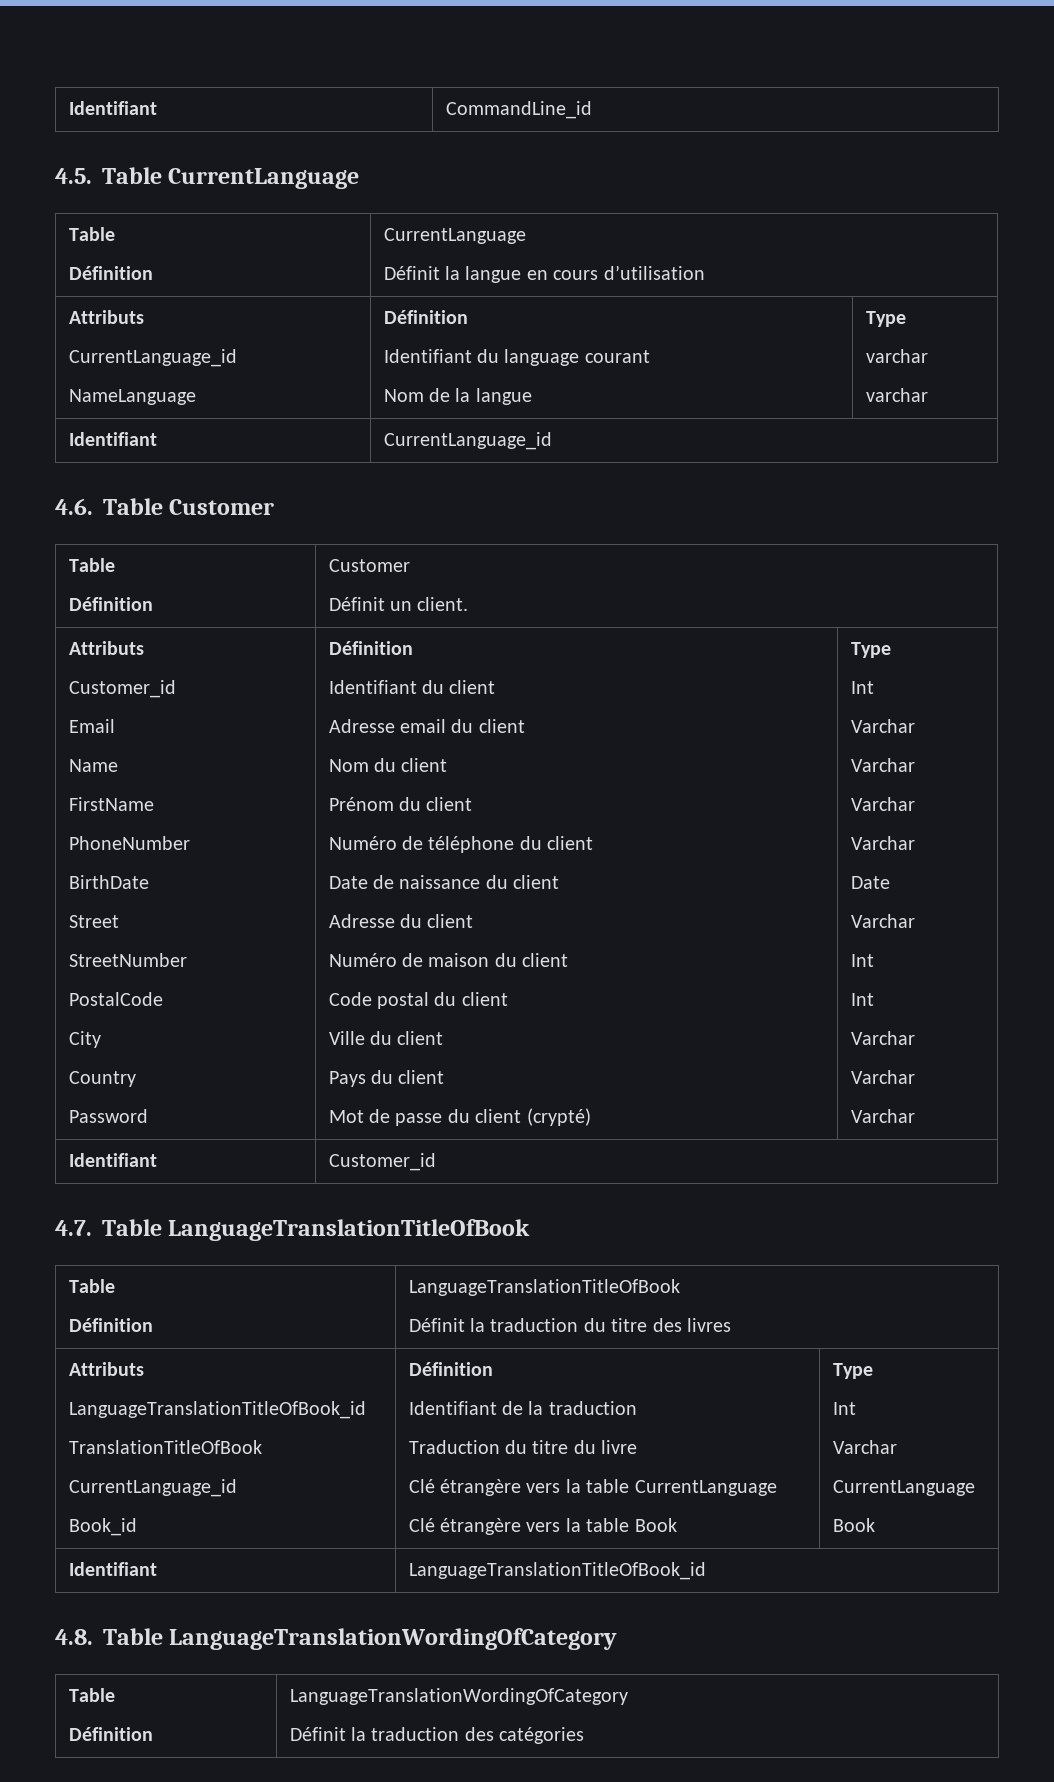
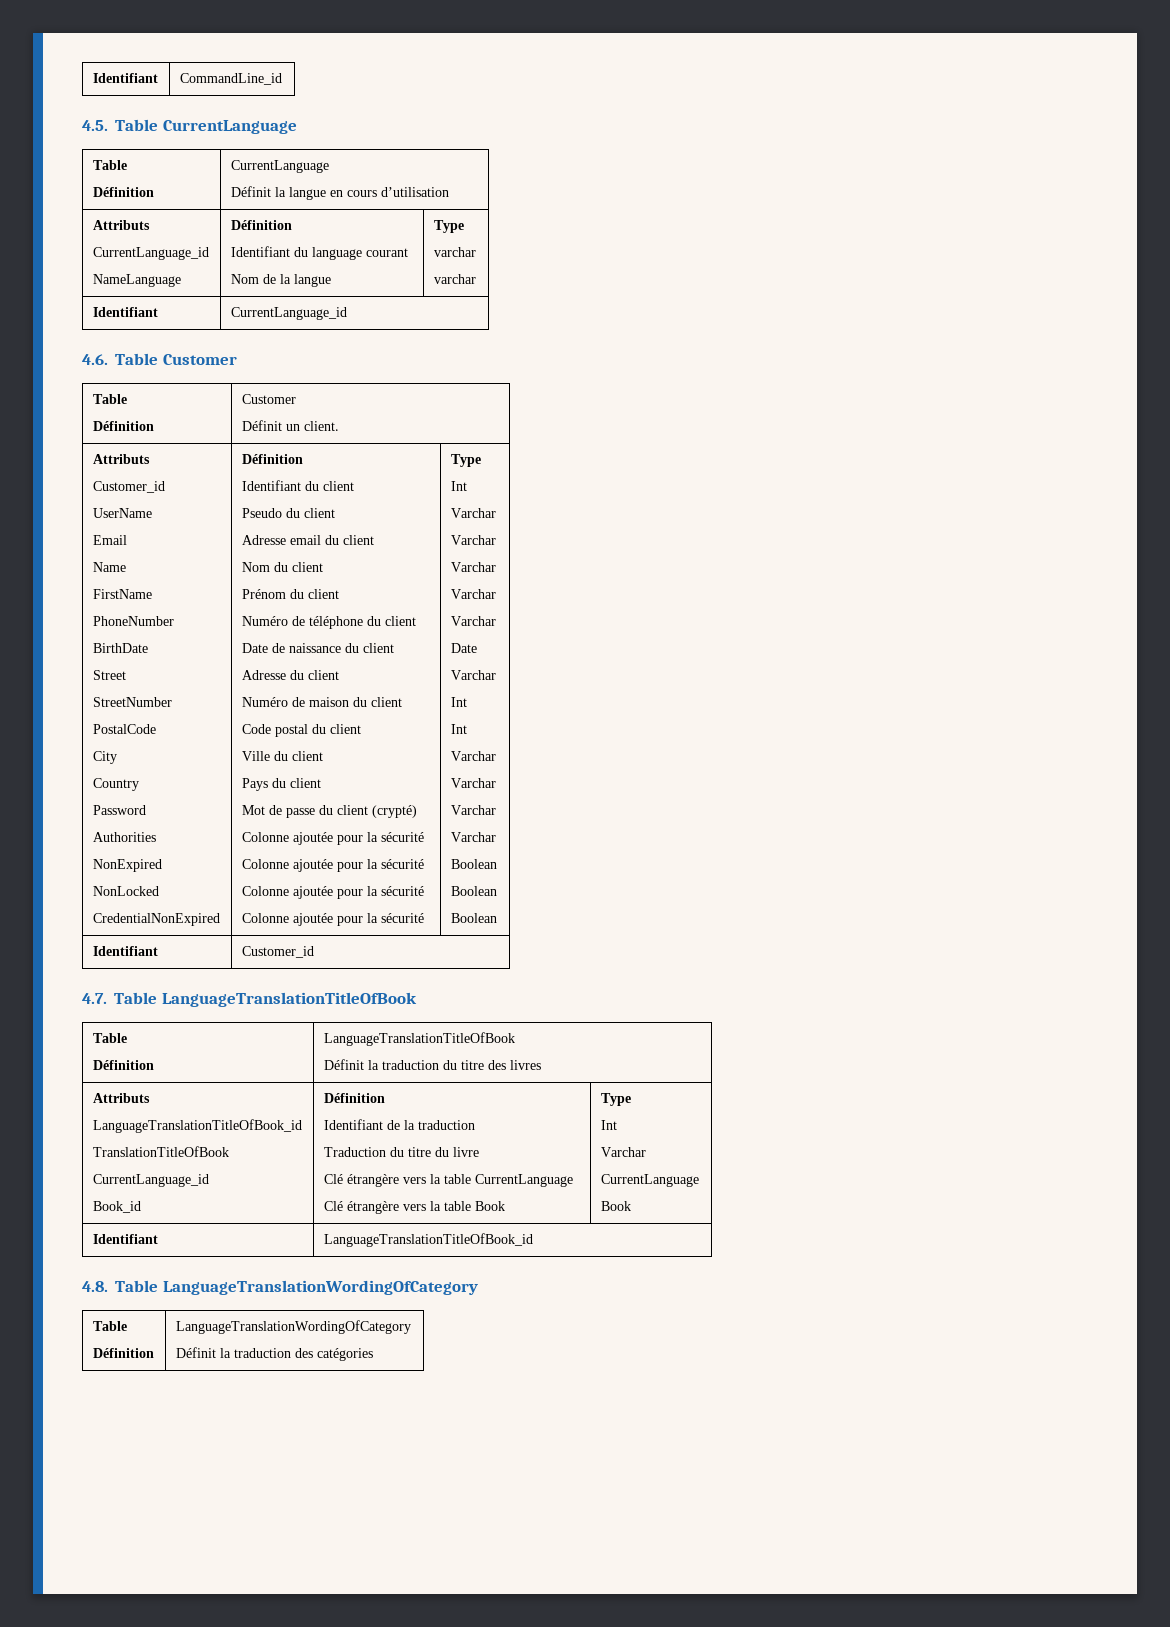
(176, 689) none -> [92,508,152,518] // UserName
(148, 1116) none -> [92,832,156,842] [92,859,162,872] [92,886,159,896] [92,913,220,926] // Authorities // NonExpired // NonLocked // CredentialNonExpired
(496, 687) none -> [241,508,335,518] // Pseudo du client
(591, 1117) none -> [241,832,424,845] [241,859,424,872] [241,886,424,899] [241,913,424,926] // Colonne ajoutée pour la sécurité // Colonne ajoutée pour la sécurité // Colonne ajoutée pour la sécurité // Colonne ajoutée pour la sécurité
(915, 843) none -> [450,616,496,626] // Varchar
(915, 1116) none -> [450,832,496,842] [450,859,497,869] [450,886,497,896] [450,913,497,923] // Varchar // Boolean // Boolean // Boolean

